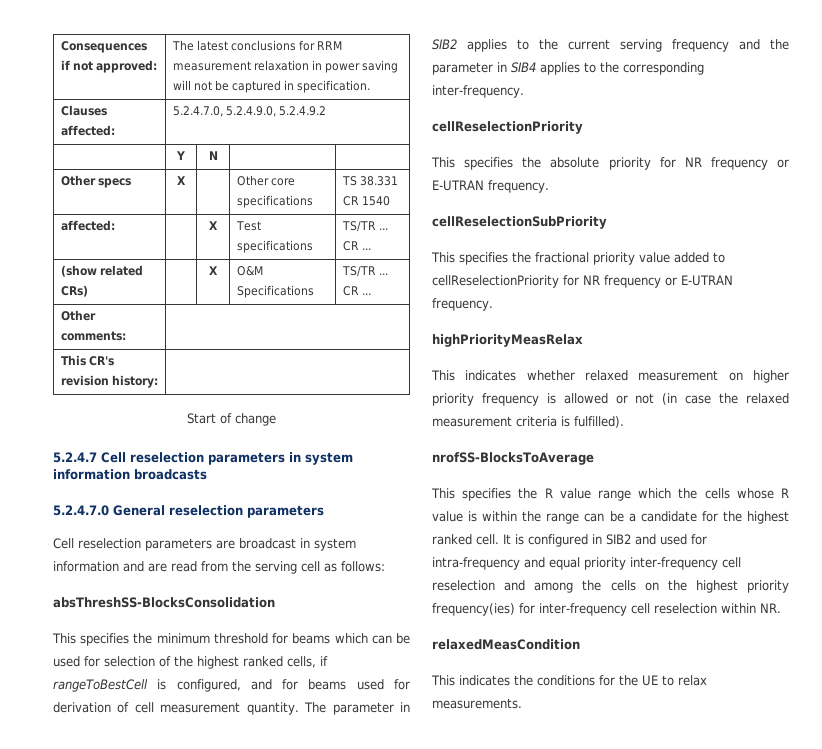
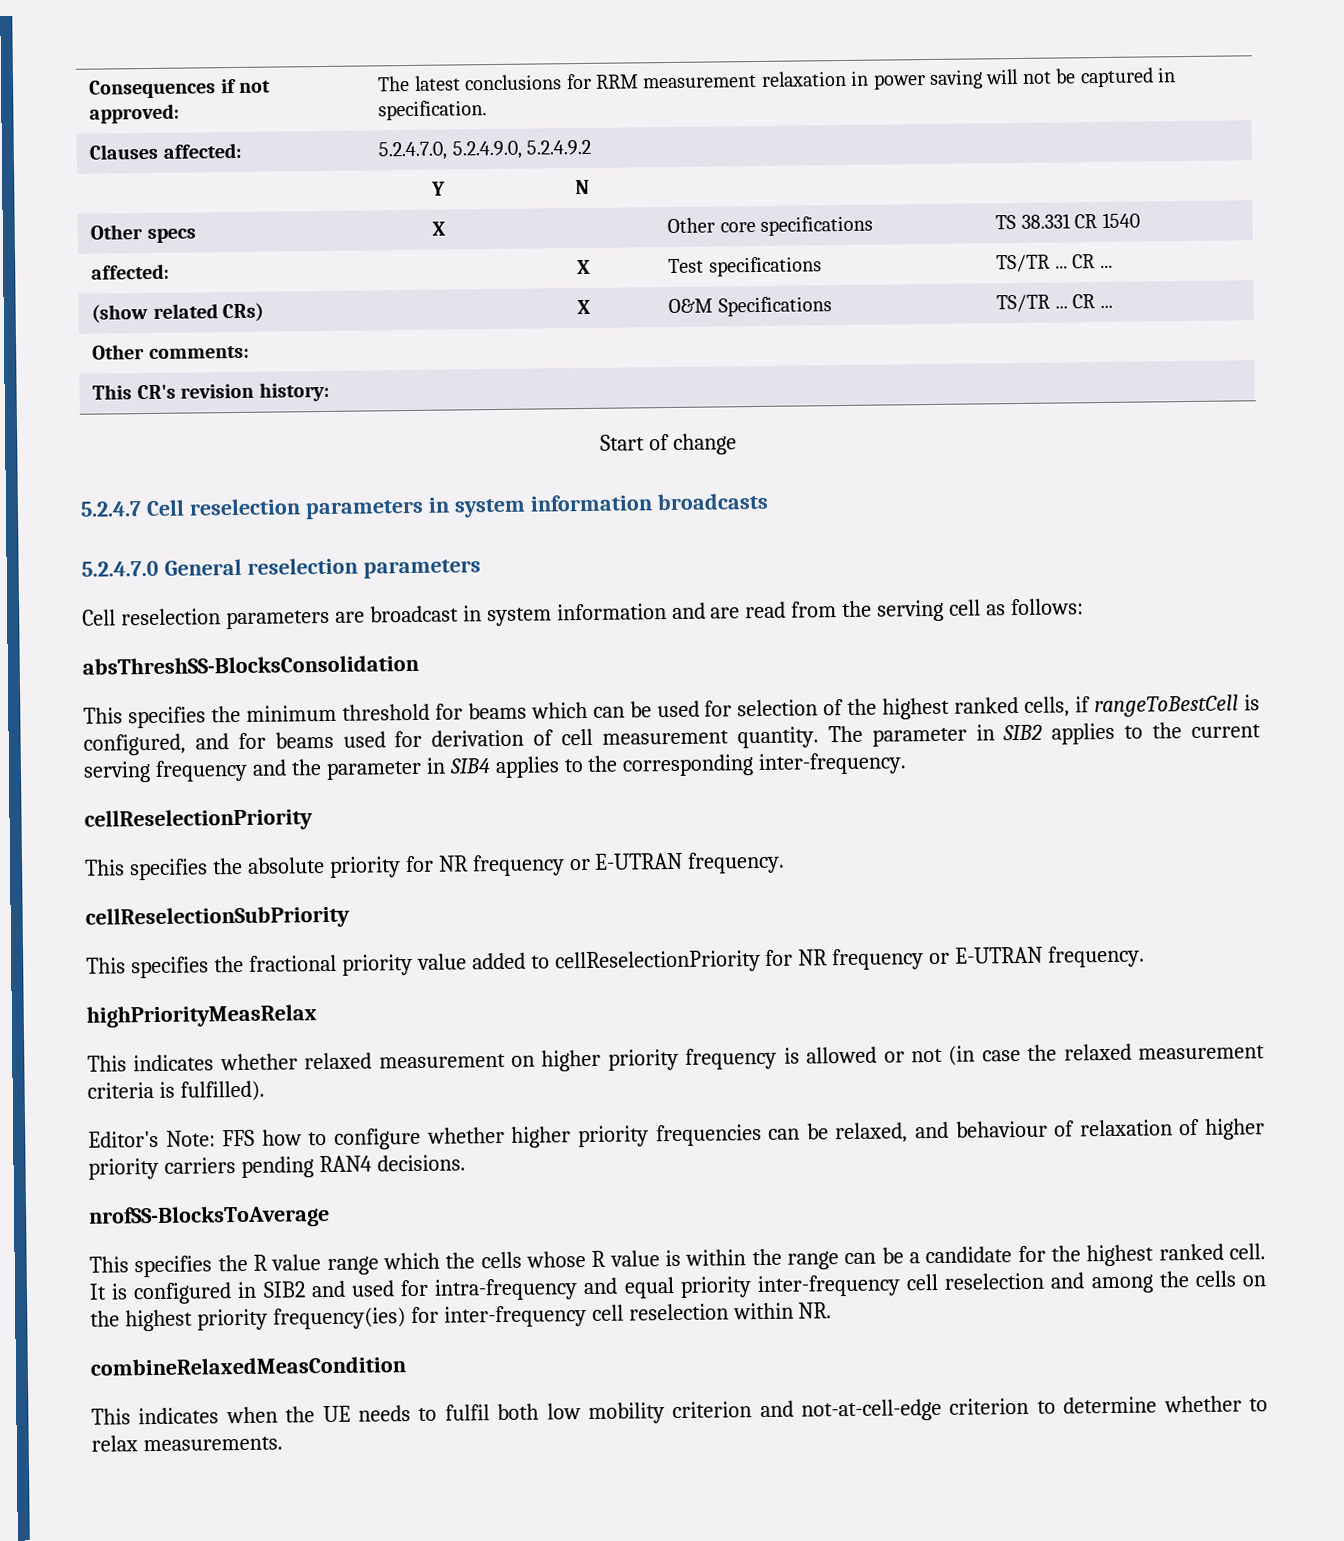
(624, 422) none -> [88,1118,1265,1150] [88,1154,466,1180] // Editor's Note: FFS how to configure whether higher priority frequencies can be relaxed, and behaviour of relaxation of higher priority carriers pending RAN4 decisions.
[432,639,580,650] [431,675,658,686] relaxedMeasCondition // This indicates the conditions for the UE -> [90,1356,406,1376] [91,1395,1242,1425] combineRelaxedMeasCondition // This indicates when the UE needs to fulfil both low mobility criterion and not-at-cell-edge criterion to determine whether

